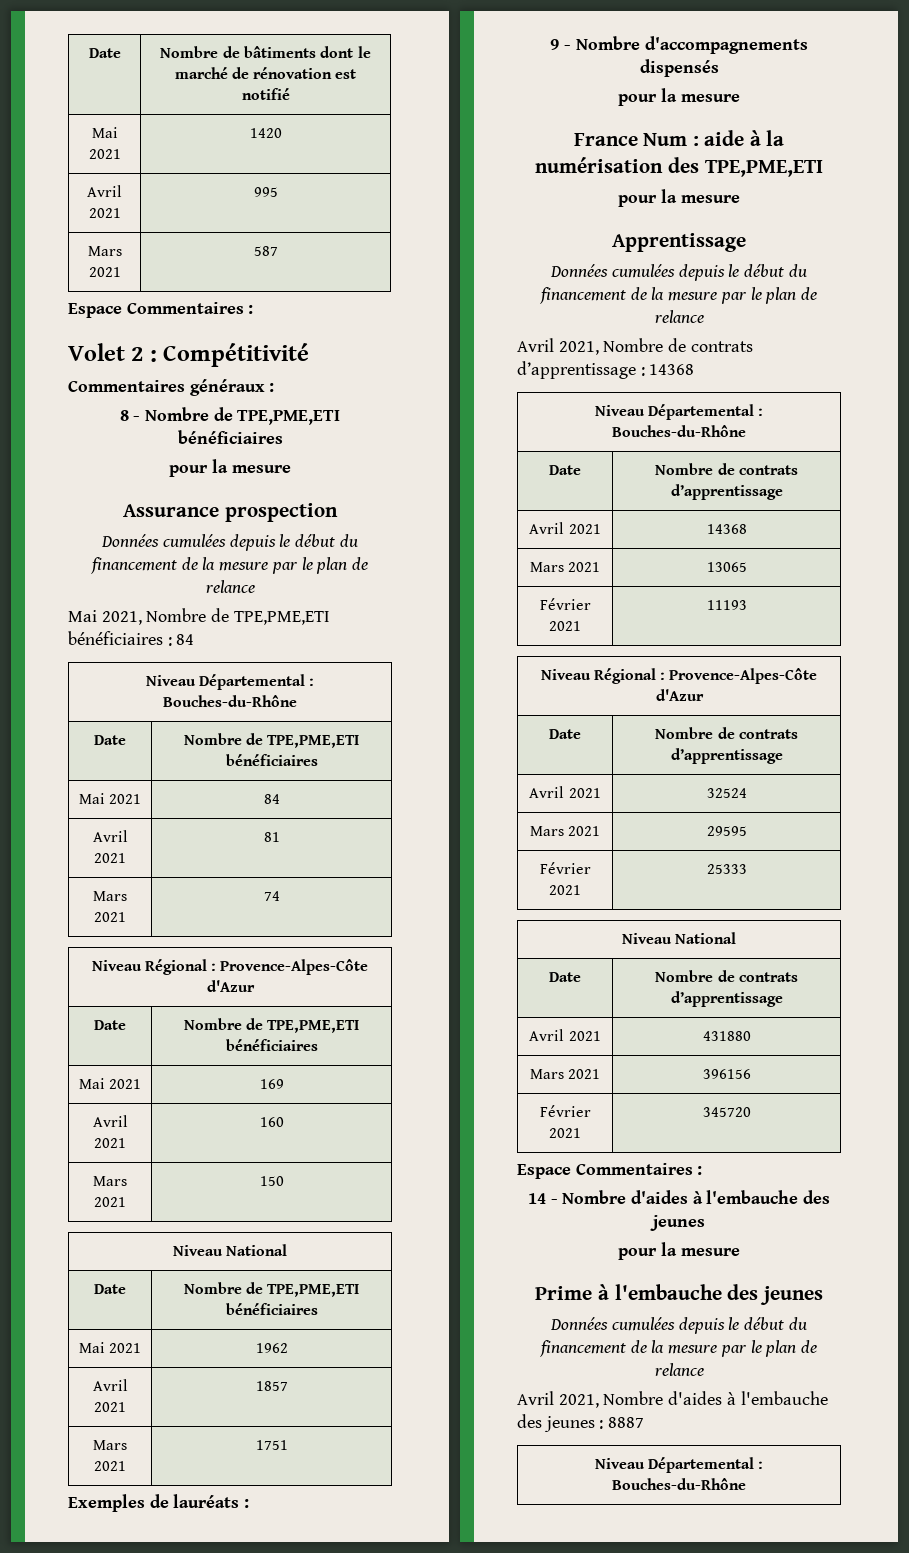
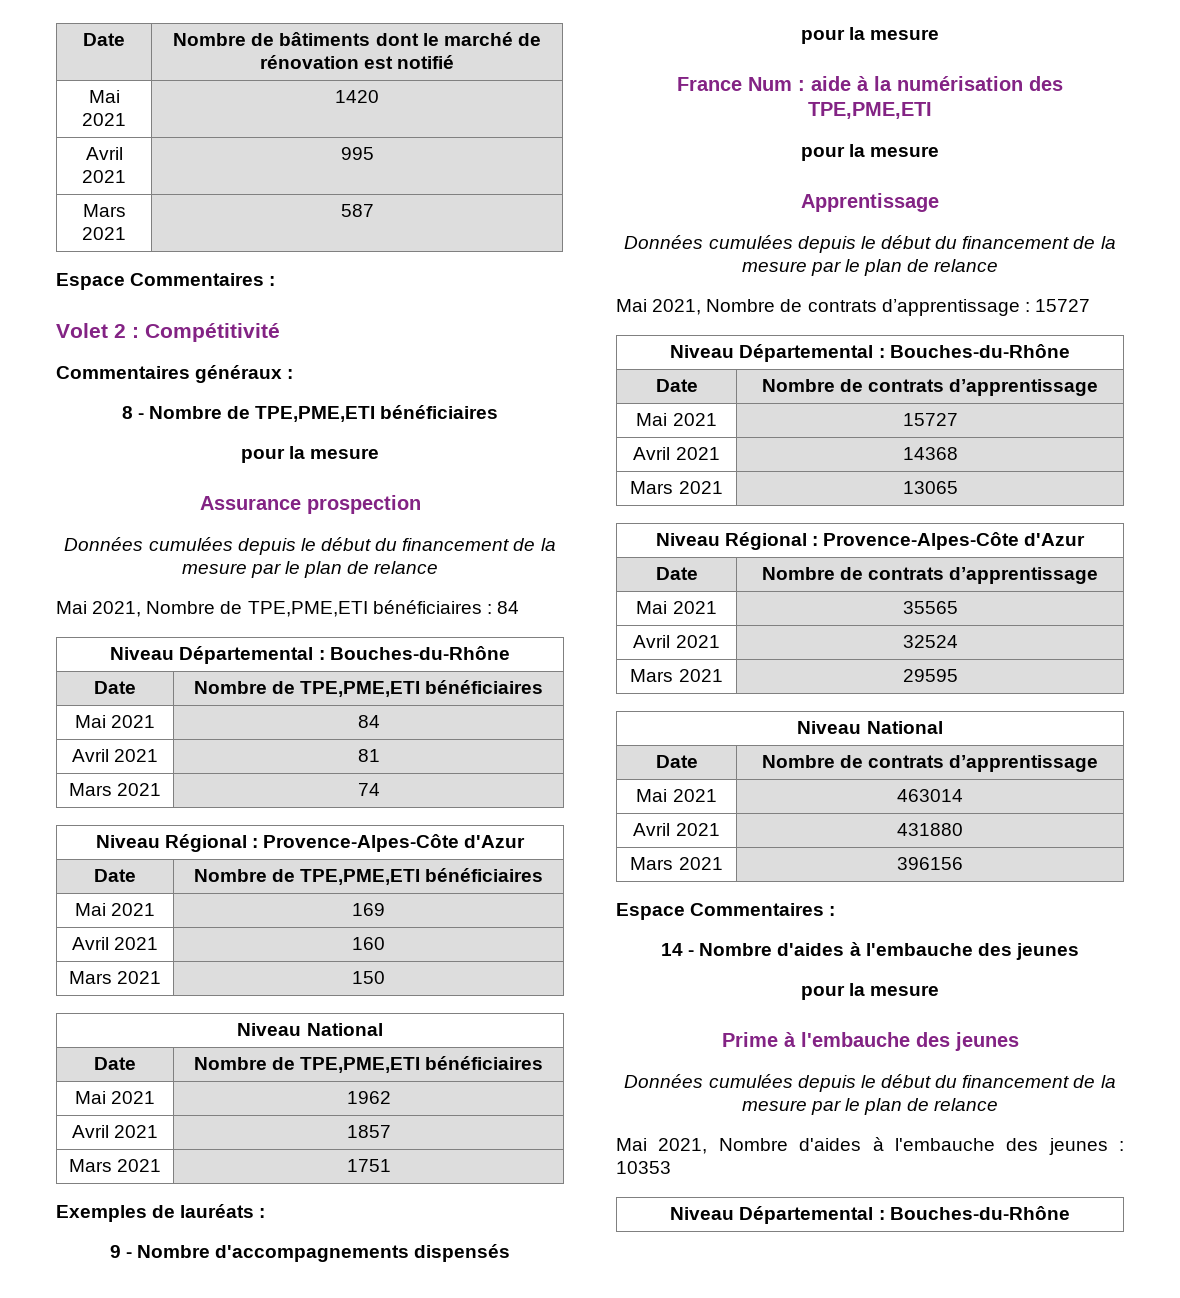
[517,338,554,352] Avril -> [616,299,647,312] Mai
[649,364,695,375] 14368 -> [1034,299,1090,312] 15727
(783, 492) none -> [636,413,717,426] [902,413,958,426] // Mai 2021 | 15727
[539,598,591,610] [549,621,581,631] [706,600,747,610] // Février 2021 | 11193 -> (958, 487) none
(783, 756) none -> [636,601,717,614] [902,601,958,614] // Mai 2021 | 35565
[539,862,591,874] [549,885,581,895] [706,864,747,874] // Février 2021 | 25333 -> (958, 675) none
(783, 999) none -> [636,789,717,802] [897,789,963,802] // Mai 2021 | 463014
[539,1105,591,1117] [549,1128,581,1138] [702,1107,751,1117] // Février 2021 | 345720 -> (963, 863) none
[517,1391,554,1405] Avril -> [616,1138,647,1151] Mai
[608,1417,645,1428] 8887 -> [616,1161,671,1174] 10353

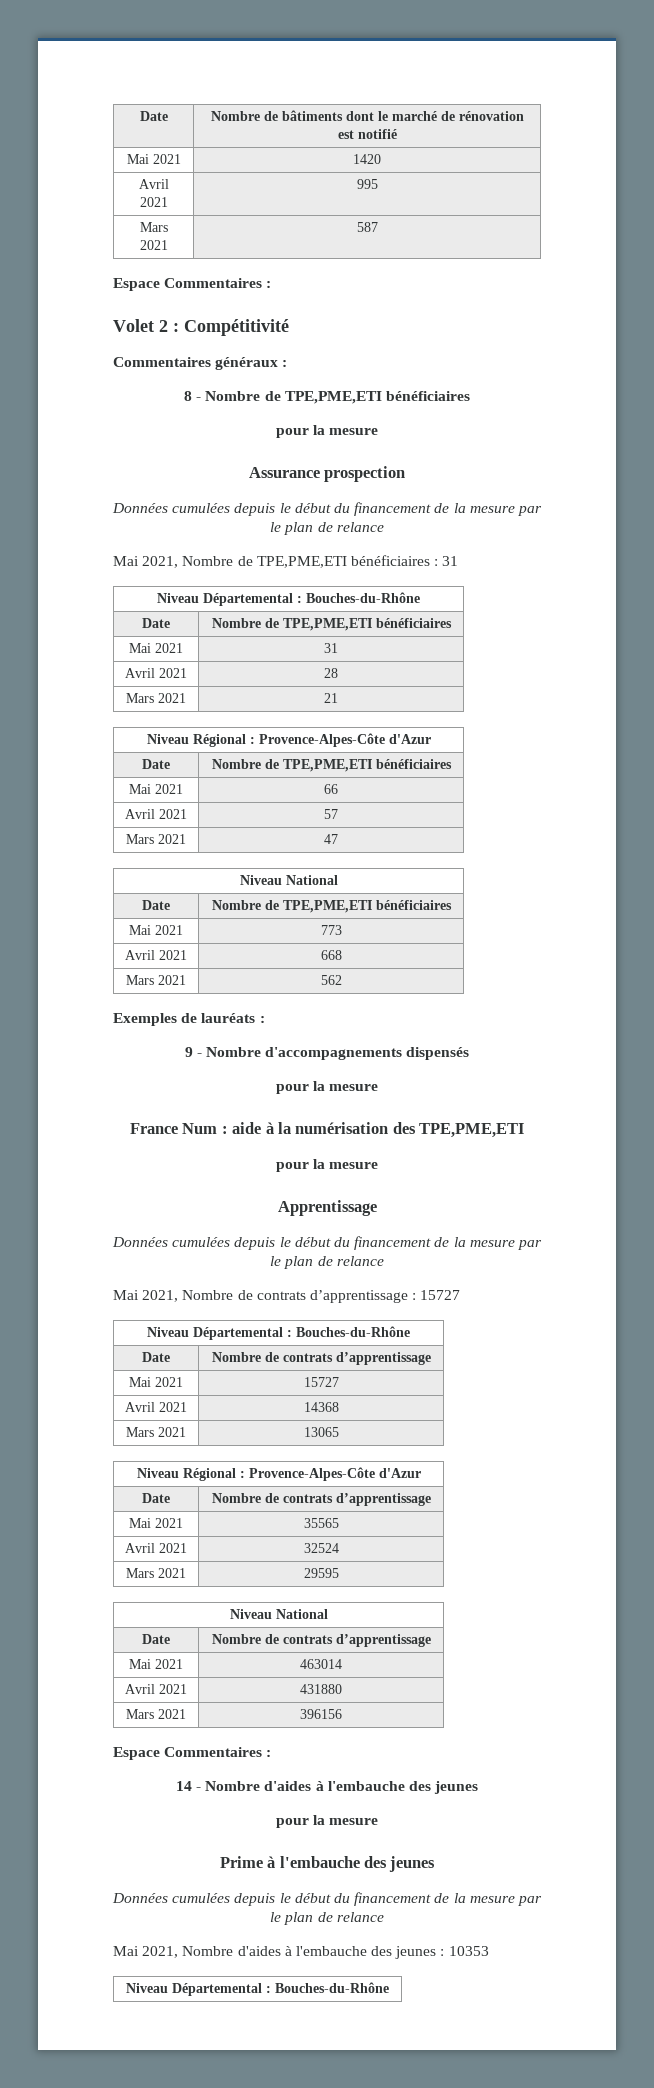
[496,601,519,614] 84 -> [442,556,459,566] 31
[357,715,380,728] [71,749,159,762] [357,749,380,762] [68,783,162,796] [357,783,380,796] 84 // Avril 2021 | 81 // Mars 2021 | 74 -> [324,643,338,653] [125,668,187,678] [324,668,338,678] [126,693,186,703] [324,693,338,703] 31 // Avril 2021 | 28 // Mars 2021 | 21
[352,903,385,916] [71,937,159,950] [352,937,385,950] [68,971,162,984] [352,971,385,984] 169 // Avril 2021 | 160 // Mars 2021 | 150 -> [324,784,338,794] [125,809,187,819] [324,809,338,819] [126,834,186,844] [324,834,338,844] 66 // Avril 2021 | 57 // Mars 2021 | 47
[346,1091,391,1104] [71,1125,159,1138] [346,1125,391,1138] [68,1159,162,1172] [346,1159,391,1172] 1962 // Avril 2021 | 1857 // Mars 2021 | 1751 -> [320,925,342,935] [125,950,187,960] [320,950,342,960] [126,975,186,985] [320,975,342,985] 773 // Avril 2021 | 668 // Mars 2021 | 562

